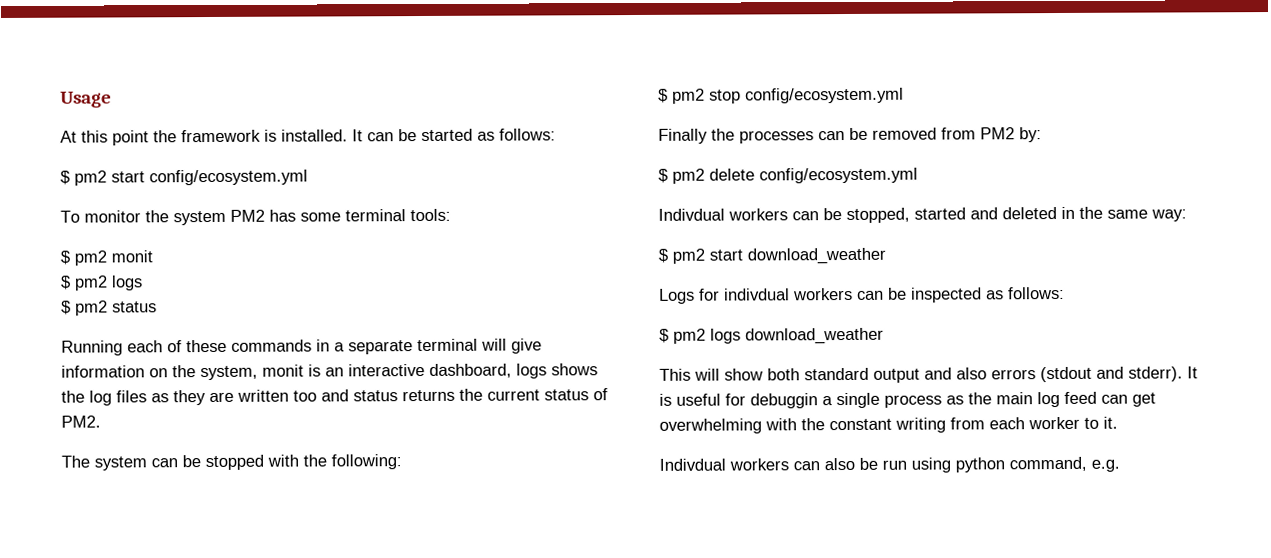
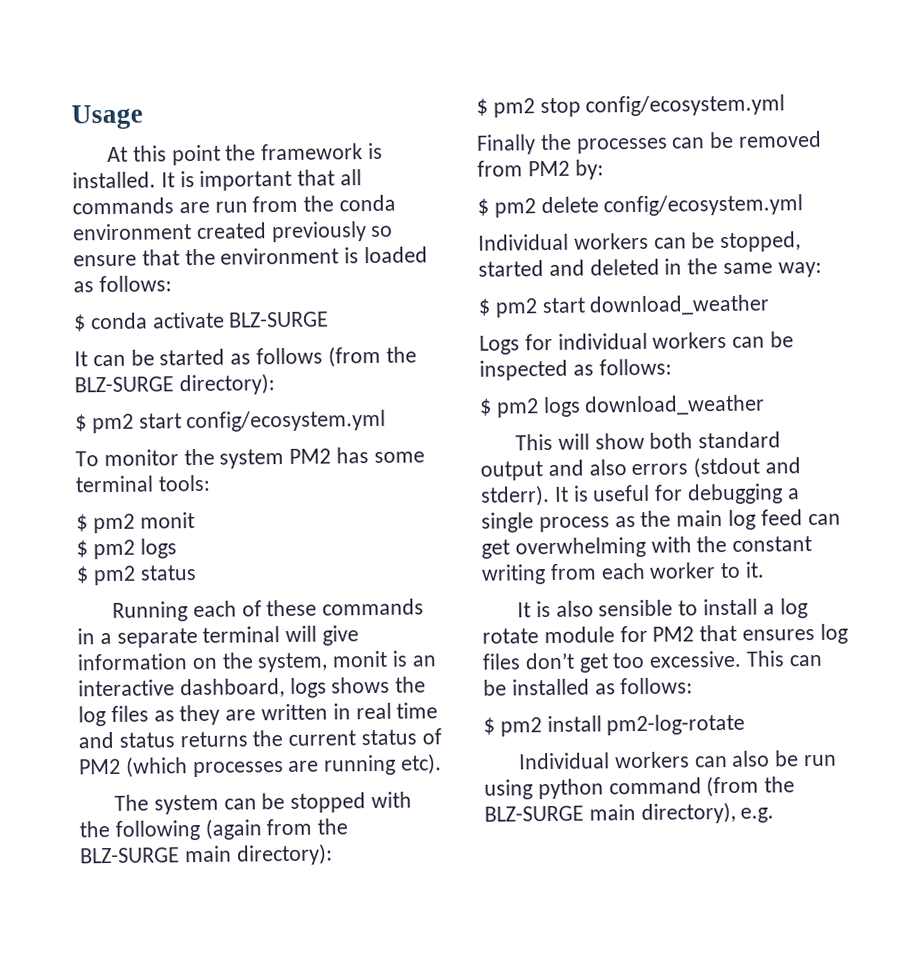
[367,128,556,142] can be started as follows: -> [179,169,363,191] [72,194,397,215] [72,221,394,243] [73,246,429,267] [73,275,172,293] [73,311,330,332] [74,345,417,368] [74,373,275,396] is important that all commands are run from the conda environment created previously so ensure that the environment is loaded as follows: // $ conda activate BLZ-SURGE // It can be started as follows (from the BLZ-SURGE directory):
[293,390,317,402] too -> [332,702,439,720] in real time
[61,415,101,428] PM2. -> [79,753,443,778] PM2 (which processes are running etc).
[331,454,402,470] following: -> [114,818,349,841] [80,843,333,866] following (again from the BLZ-SURGE main directory):
[658,208,725,221] Indivdual -> [478,233,569,251] Individual
[724,288,790,301] indivdual -> [557,332,648,350] individual
[750,393,818,409] debuggin -> [687,483,784,505] debugging
[659,458,726,471] Indivdual -> [516,598,808,619] [482,623,848,644] [482,650,823,673] [483,677,694,696] [483,713,746,737] [517,752,610,770] It is also sensible to install a log rotate module for PM2 that ensures log files don’t get too excessive. This can be installed as follows: // $ pm2 install pm2-log-rotate // Individual
[1009,456,1087,472] command, -> [608,775,796,798] [484,801,736,824] command (from the BLZ-SURGE main directory),

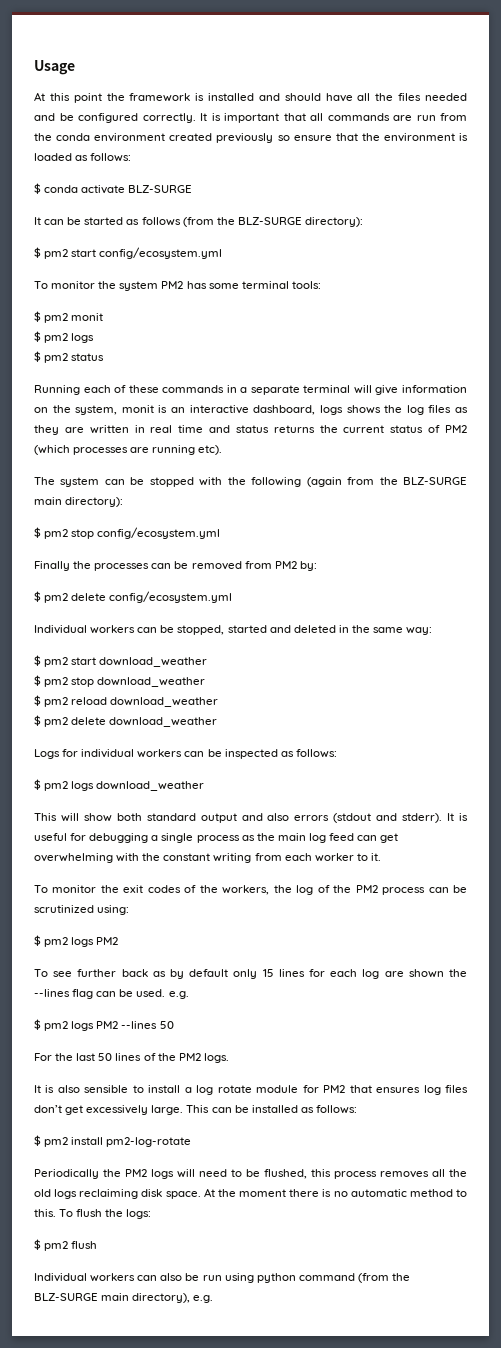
[72,171,156,189] installed. -> [208,93,468,102] [34,113,196,123] installed and should have all the files needed and be configured correctly.
(771, 305) none -> [34,675,206,687] [34,695,219,707] [34,715,218,727] // $ pm2 stop download_weather // $ pm2 reload download_weather // $ pm2 delete download_weather
(766, 569) none -> [34,885,467,895] [34,905,130,915] [34,935,119,947] [34,969,467,979] [34,989,189,999] [34,1019,174,1031] [34,1053,229,1063] // To monitor the exit codes of the workers, the log of the PM2 process can be scrutinized using: // $ pm2 logs PM2 // To see further back as by default only 15 lines for each log are shown the --lines flag can be used. e.g. // $ pm2 logs PM2 --lines 50 // For the last 50 lines of the PM2 logs.
[612,650,743,669] too excessive. -> [86,1105,184,1115] excessively large.
(746, 724) none -> [34,1169,467,1179] [34,1188,467,1199] [34,1209,152,1219] [34,1239,98,1251] // Periodically the PM2 logs will need to be flushed, this process removes all the old logs reclaiming disk space. At the moment there is no automatic method to this. To flush the logs: // $ pm2 flush

